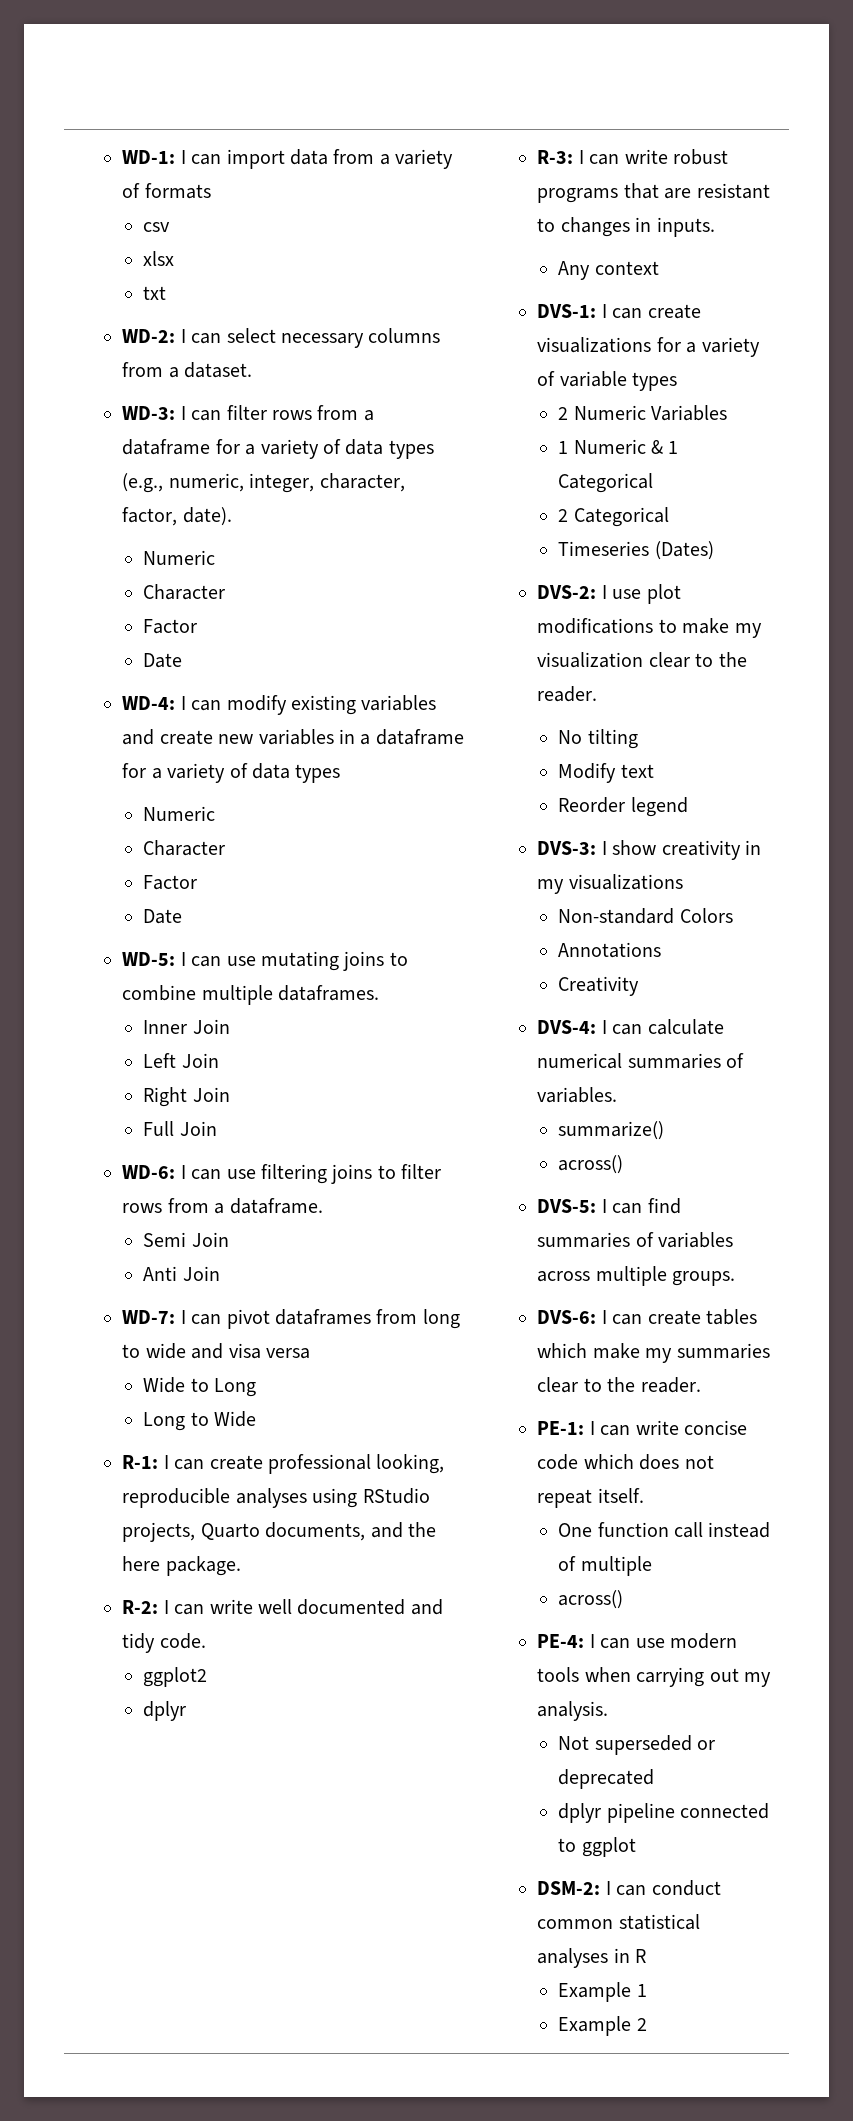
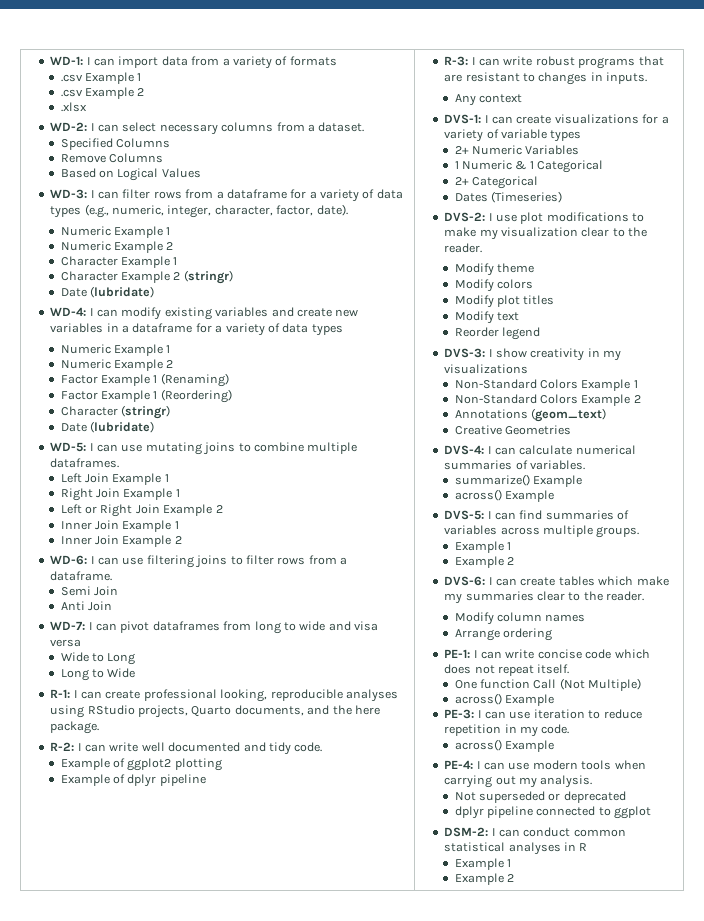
[143,222,171,232] [143,251,175,266] [143,286,167,300] csv // xlsx // txt -> [60,72,142,84] [60,87,145,99] [60,102,87,112] .csv Example 1 // .csv Example 2 // .xlsx
(253, 370) none -> [60,138,171,150] [60,153,164,163] [60,168,201,181] // Specified Columns // Remove Columns // Based on Logical Values
[143,584,226,600] [143,619,198,634] [143,653,183,668] // Character // Factor // Date -> [114,226,171,238] [60,241,174,253] [60,256,178,268] [60,270,233,284] [60,286,155,298] Example 1 // Numeric Example 2 // Character Example 1 // Character Example 2 (stringr) // Date (lubridate)
[143,840,226,856] [143,875,198,890] [143,909,183,924] // Character // Factor // Date -> [114,344,171,356] [60,359,174,371] [60,373,229,387] [60,389,232,403] [60,405,171,419] [60,421,155,433] Example 1 // Numeric Example 2 // Factor Example 1 (Renaming) // Factor Example 1 (Reordering) // Character (stringr) // Date (lubridate)
[143,1019,230,1034] // Inner Join -> (120, 463) none
[143,1087,230,1107] [143,1121,217,1136] // Right Join // Full Join -> [112,473,169,485] [60,488,180,501] [60,504,223,517] [60,520,179,532] [60,535,182,547] Example 1 // Right Join Example 1 // Left or Right Join Example 2 // Inner Join Example 1 // Inner Join Example 2
(206, 1641) none -> [60,758,126,770] Example of
[143,1701,187,1721] // dplyr -> [174,758,222,771] [60,774,206,787] plotting // Example of dplyr pipeline
[558,407,569,420] 2 -> [454,146,469,154] 2+
[558,507,669,527] [558,541,714,560] 2 Categorical // Timeseries (Dates) -> [454,176,539,189] [454,191,563,203] 2+ Categorical // Dates (Timeseries)
[558,729,638,749] No tilting -> [454,263,535,276] [454,279,534,292] [454,295,555,308] Modify theme // Modify colors // Modify plot titles
[558,908,733,924] [558,942,662,958] [558,976,640,996] Non-standard Colors // Annotations // Creativity -> [454,379,638,391] [454,394,641,406] [454,408,607,422] [454,425,572,435] Non-Standard Colors Example 1 // Non-Standard Colors Example 2 // Annotations (geom_text) // Creative Geometries
[558,1155,624,1174] // across() -> [533,475,583,487] [454,489,555,502] Example // across() Example
(736, 1278) none -> [454,541,512,553] [454,556,515,568] // Example 1 // Example 2
(701, 1385) none -> [454,612,586,625] [454,628,553,641] // Modify column names // Arrange ordering
[674,1522,771,1538] [558,1556,652,1576] [558,1590,624,1609] call instead of multiple // across() -> [533,678,642,691] [454,693,555,706] [444,709,642,719] [444,724,570,737] [454,739,555,752] Call (Not Multiple) // across() Example // PE-3: I can use iteration to reduce repetition in my code. // across() Example

